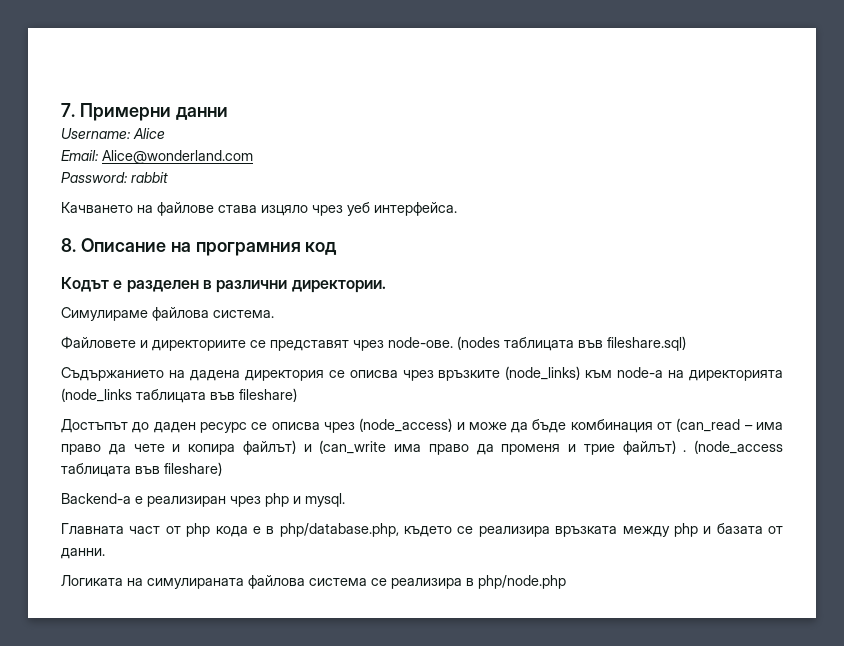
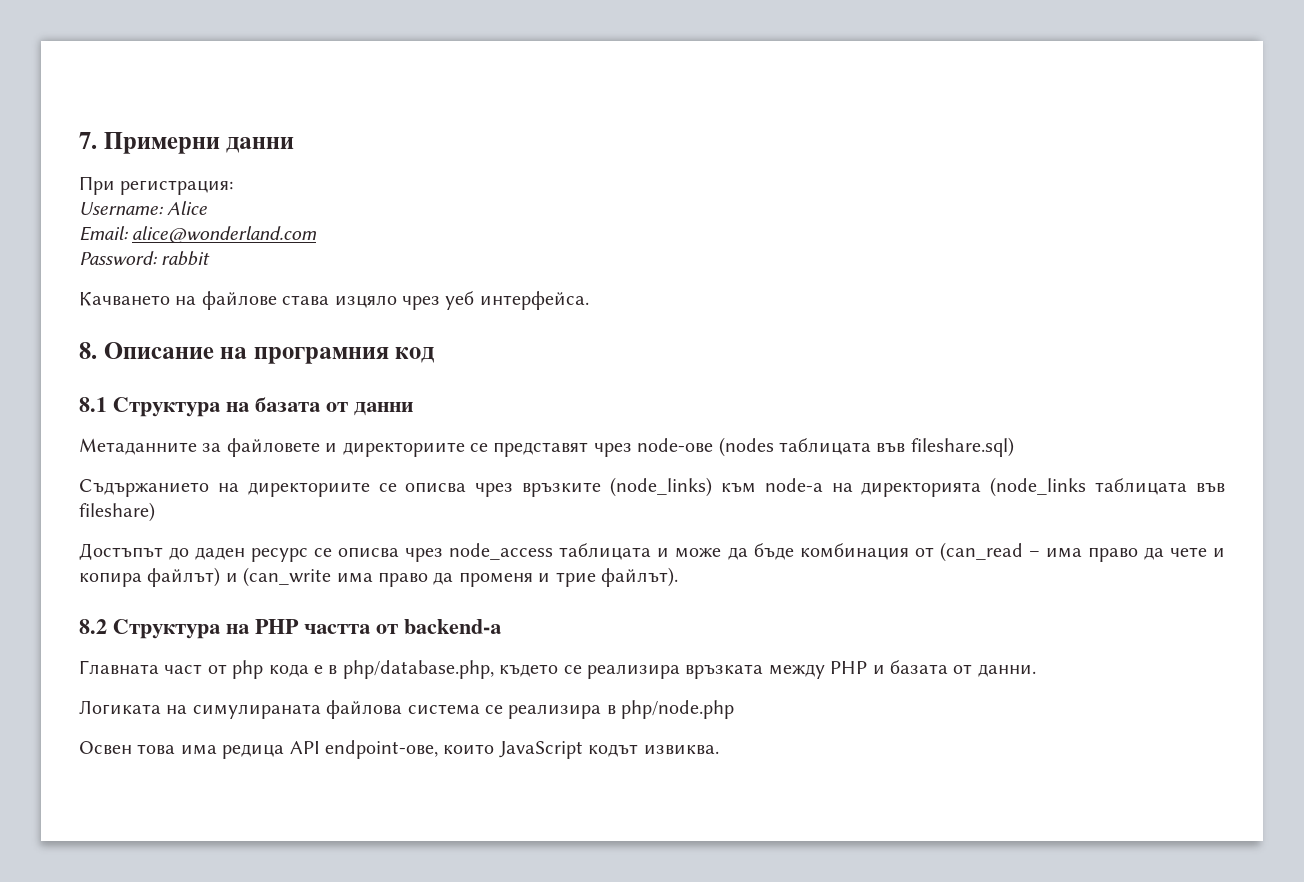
(228, 113) none -> [79,176,234,195] // При регистрация:
[102,150,253,164] Alice@wonderland.com -> [132,226,318,243] alice@wonderland.com
[61,277,386,293] [61,307,274,321] [61,336,136,349] Кодът е разделен в различни директории. // Симулираме файлова система. // Файловете -> [79,397,413,417] [79,438,320,457] 8.1 Структура на базата от данни // Метаданните за файловете
[388,337,453,348] node-ове. -> [637,438,714,453] node-ове
[189,370,324,381] дадена директория -> [247,482,370,497] директориите
[359,418,453,432] (node_access) -> [449,543,652,560] node_access таблицата
[622,440,783,455] [61,462,222,477] [61,493,345,507] файлът) . (node_access таблицата във fileshare) // Backend-a е реализиран чрез php и mysql. -> [600,567,678,587] [79,619,502,639] файлът). // 8.2 Структура на PHP частта от backend-а
[673,523,698,537] php -> [830,661,868,674] PHP
(566, 582) none -> [79,740,719,759] // Освен това има редица API endpoint-ове, които JavaScript кодът извиква.

